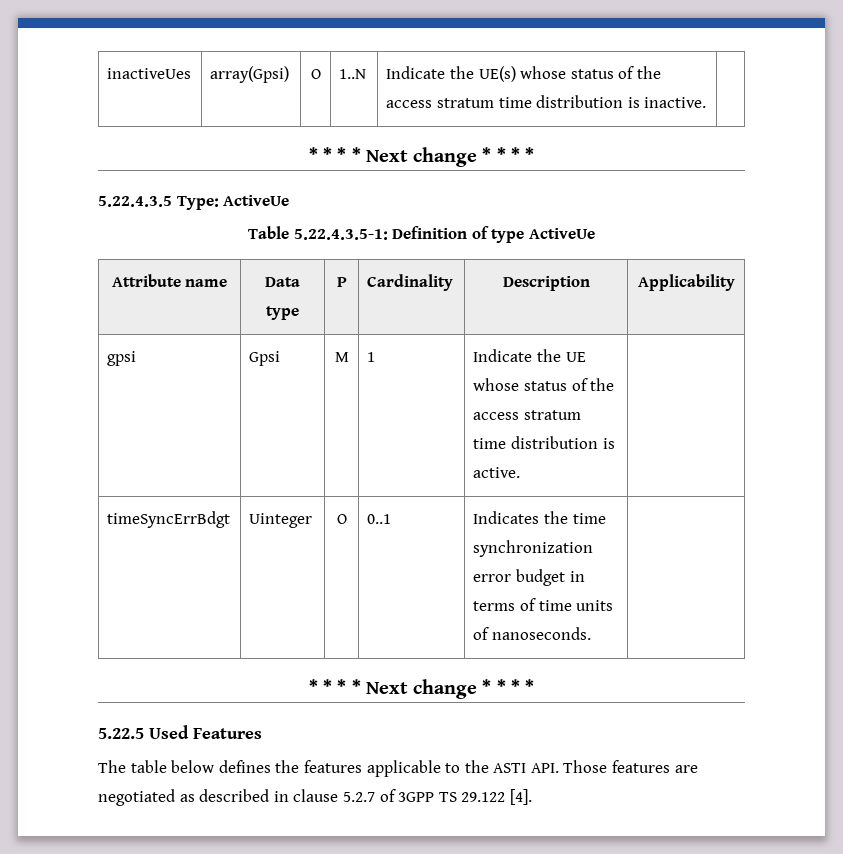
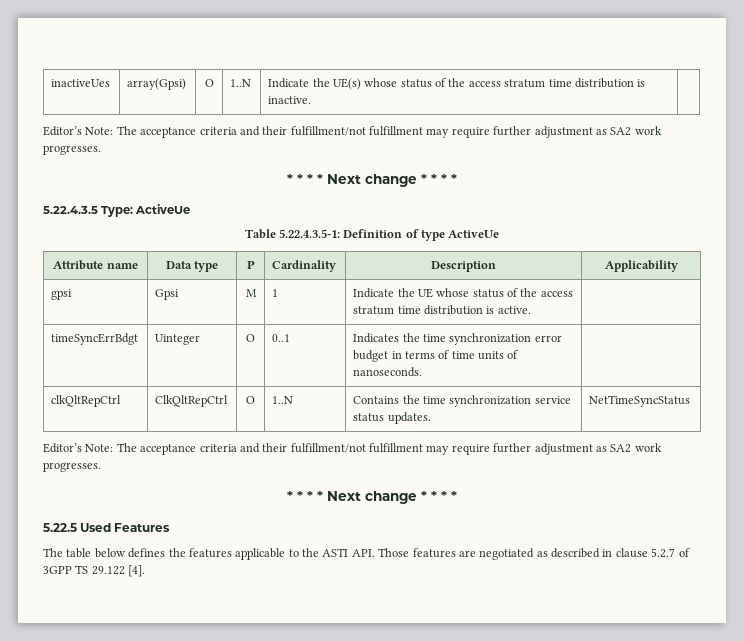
(707, 102) none -> [43,126,662,138] [43,145,101,155] // Editor’s Note: The acceptance criteria and their fulfillment/not fulfillment may require further adjustment as SA2 work progresses.
(592, 633) none -> [51,395,122,407] [155,395,229,407] [246,396,255,404] [272,396,294,404] [353,395,571,407] [353,412,431,424] [589,395,691,407] [43,443,662,455] [43,462,101,472] // clkQltRepCtrl | ClkQltRepCtrl | O | 1..N | Contains the time synchronization service status updates. | NetTimeSyncStatus // Editor’s Note: The acceptance criteria and their fulfillment/not fulfillment may require further adjustment as SA2 work progresses.

